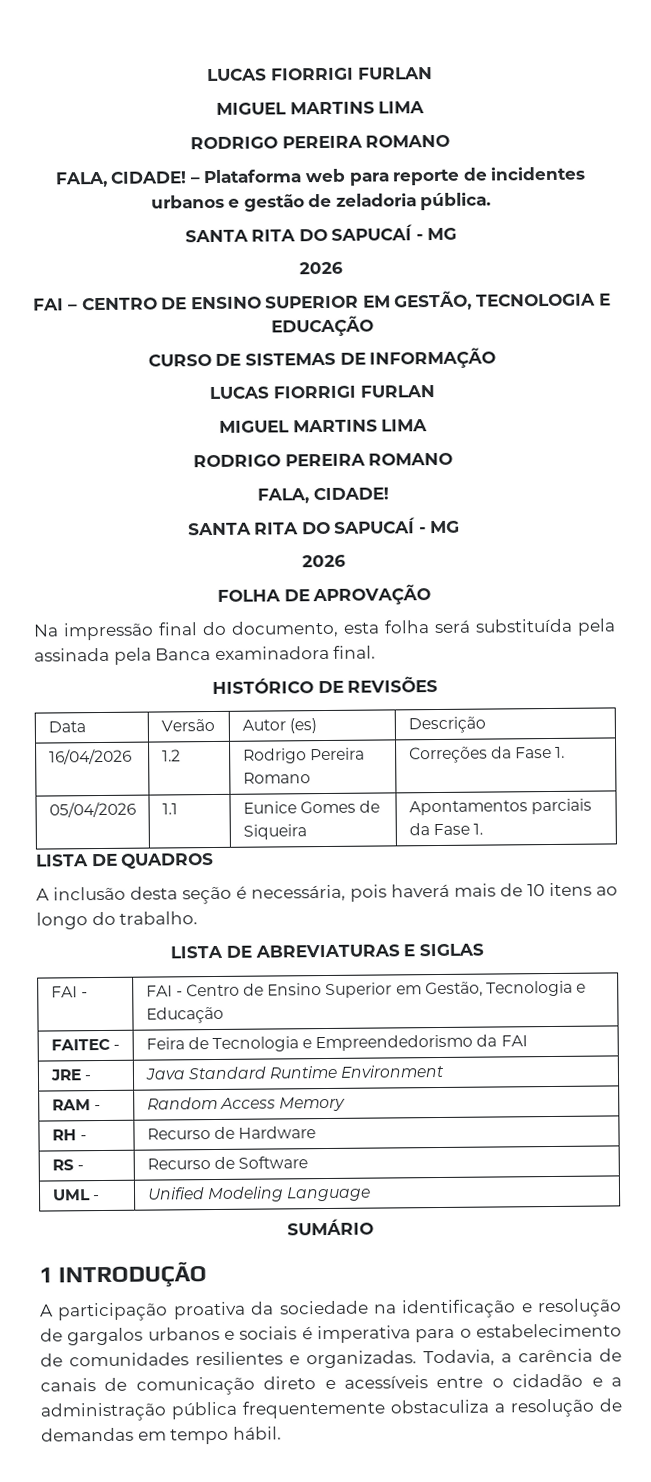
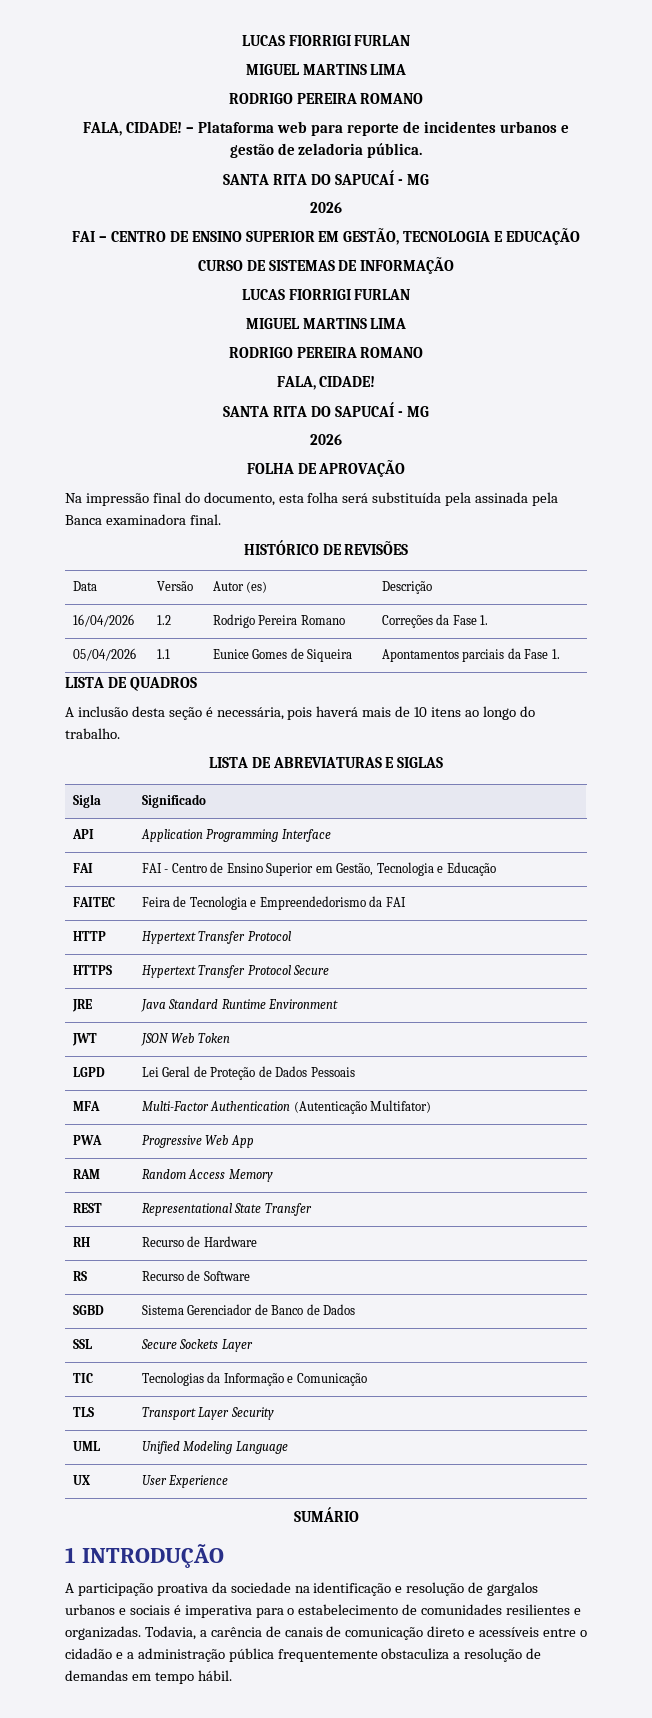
[50,986,88,998] // FAI - -> [72,794,101,808] [141,794,206,808] [71,829,94,839] [140,829,331,842] [72,863,93,873] // Sigla | Significado // API | Application Programming Interface // FAI
[112,1044,120,1050] - -> (115, 902) none
(528, 1041) none -> [72,931,106,941] [141,931,291,944] [72,965,112,975] [141,965,330,978] // HTTP | Hypertext Transfer Protocol // HTTPS | Hypertext Transfer Protocol Secure
[83,1075,92,1081] - -> (92, 1005) none
(445, 1071) none -> [71,1033,97,1046] [140,1033,230,1046] [72,1067,105,1077] [141,1066,355,1080] [72,1101,100,1111] [141,1100,432,1114] [72,1135,102,1145] [141,1135,254,1148] // JWT | JSON Web Token // LGPD | Lei Geral de Proteção de Dados Pessoais // MFA | Multi-Factor Authentication (Autenticação Multifator) // PWA | Progressive Web App
[93,1105,101,1111] - -> (100, 1174) none
(346, 1104) none -> [72,1203,102,1213] [141,1203,312,1216] // REST | Representational State Transfer
[79,1135,87,1141] - -> (90, 1242) none
[76,1165,84,1171] - -> (87, 1276) none
(308, 1162) none -> [72,1305,104,1315] [141,1304,356,1315] [72,1339,92,1349] [140,1339,253,1352] [72,1373,93,1383] [141,1372,367,1386] [72,1407,94,1417] [141,1407,274,1420] // SGBD | Sistema Gerenciador de Banco de Dados // SSL | Secure Sockets Layer // TIC | Tecnologias da Informação e Comunicação // TLS | Transport Layer Security
[92,1195,100,1201] - -> (100, 1446) none
(371, 1194) none -> [72,1475,90,1485] [141,1475,229,1488] // UX | User Experience

